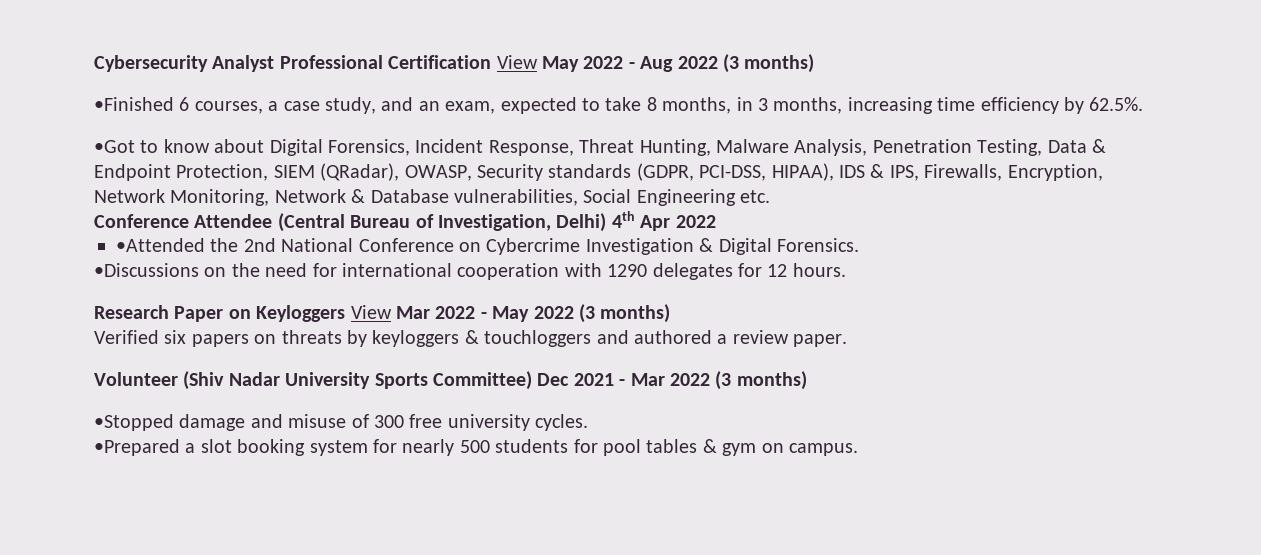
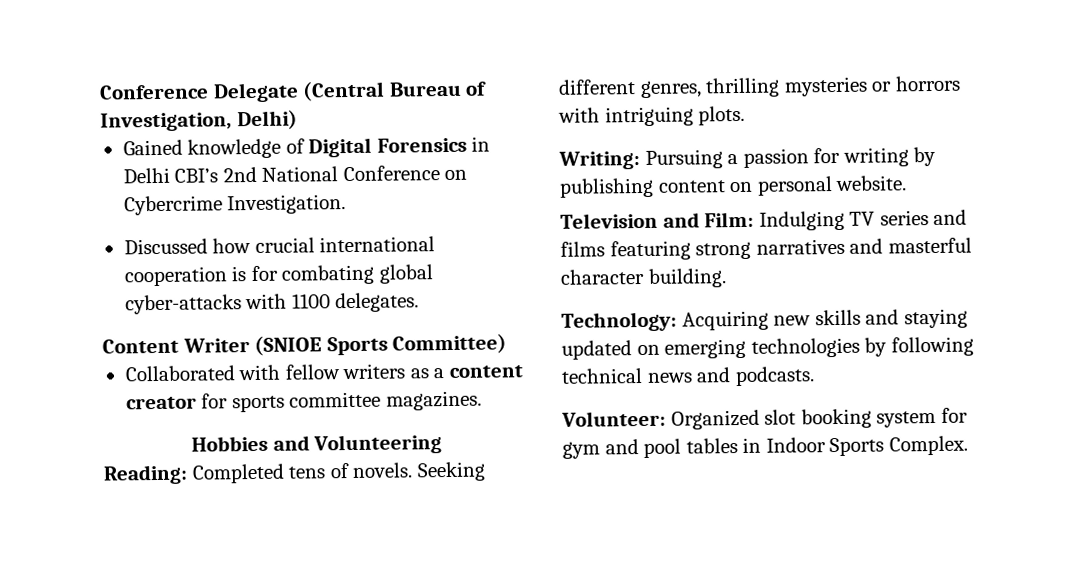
[94,54,815,73] [94,97,1144,114] [94,139,1106,156] [94,163,1103,181] [94,189,771,206] [94,214,273,228] Cybersecurity Analyst Professional Certification View May 2022 - Aug 2022 (3 months) // •Finished 6 courses, a case study, and an exam, expected to take 8 months, in 3 months, increasing time efficiency by 62.5%. // •Got to know about Digital Forensics, Incident Response, Threat Hunting, Malware Analysis, Penetration Testing, Data & Endpoint Protection, SIEM (QRadar), OWASP, Security standards (GDPR, PCI-DSS, HIPAA), IDS & IPS, Firewalls, Encryption, Network Monitoring, Network & Database vulnerabilities, Social Engineering etc. // Conference Attendee -> [99,82,299,103] Conference Delegate
[611,211,716,231] [116,238,239,252] 4th Apr 2022 // •Attended the -> [122,136,491,159] [122,167,219,184] // Gained knowledge of Digital Forensics in Delhi CBI’s
[585,238,859,255] [94,263,846,280] [94,304,671,323] [94,330,848,347] [94,371,807,390] [94,414,589,431] [94,439,858,456] Investigation & Digital Forensics. // •Discussions on the need for international cooperation with 1290 delegates for 12 hours. // Research Paper on Keyloggers View Mar 2022 - May 2022 (3 months) // Verified six papers on threats by keyloggers & touchloggers and authored a review paper. // Volunteer (Shiv Nadar University Sports Committee) Dec 2021 - Mar 2022 (3 months) // •Stopped damage and misuse of 300 free university cycles. // •Prepared a slot booking system for nearly 500 students for pool tables & gym on campus. -> [227,194,347,215] [123,236,436,255] [123,264,433,287] [124,292,420,315] [102,333,508,356] [124,363,523,382] [125,390,482,413] [190,434,443,455] [103,461,486,485] [558,75,961,99] [558,105,746,127] [558,146,937,170] [559,175,908,198] [560,209,968,231] [560,237,972,261] [560,268,727,288] [561,308,968,332] [561,336,974,360] [561,366,815,387] [561,407,968,430] [562,435,968,459] Investigation. // Discussed how crucial international cooperation is for combating global cyber-attacks with 1100 delegates. // Content Writer (SNIOE Sports Committee) // Collaborated with fellow writers as a content creator for sports committee magazines. // Hobbies and Volunteering // Reading: Completed tens of novels. Seeking different genres, thrilling mysteries or horrors with intriguing plots. // Writing: Pursuing a passion for writing by publishing content on personal website. // Television and Film: Indulging TV series and films featuring strong narratives and masterful character building. // Technology: Acquiring new skills and staying updated on emerging technologies by following technical news and podcasts. // Volunteer: Organized slot booking system for gym and pool tables in Indoor Sports Complex.

